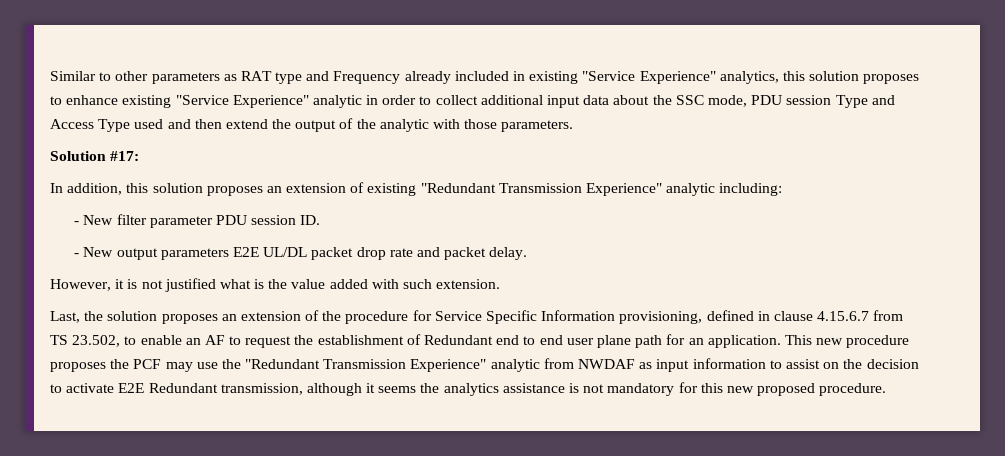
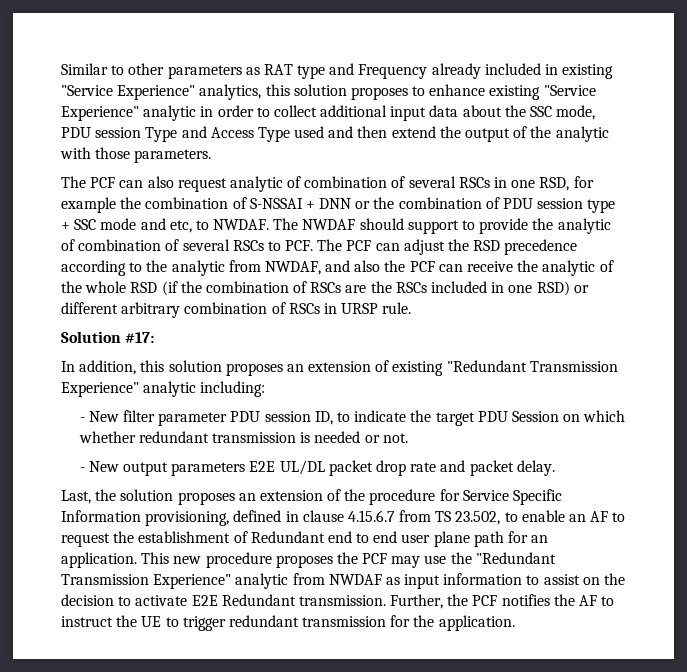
(574, 126) none -> [61,176,594,192] [61,197,616,213] [61,218,611,234] [61,239,578,255] [61,260,614,276] [61,281,589,296] [61,302,412,318] // The PCF can also request analytic of combination of several RSCs in one RSD, for example the combination of S-NSSAI + DNN or the combination of PDU session type + SSC mode and etc, to NWDAF. The NWDAF should support to provide the analytic of combination of several RSCs to PCF. The PCF can adjust the RSD precedence according to the analytic from NWDAF, and also the PCF can receive the analytic of the whole RSD (if the combination of RSCs are the RSCs included in one RSD) or different arbitrary combination of RSCs in URSP rule.
[300,215,321,225] ID. -> [314,410,626,426] [78,431,408,443] ID, to indicate the target PDU Session on which whether redundant transmission is needed or not.
[50,278,501,292] // However, it is not justified what is the value added with such extension. -> (555, 468) none
[220,382,887,396] transmission, although it seems the analytics assistance is not mandatory for this new proposed procedure. -> [298,594,615,609] [61,615,515,631] transmission. Further, the PCF notifies the AF to instruct the UE to trigger redundant transmission for the application.

